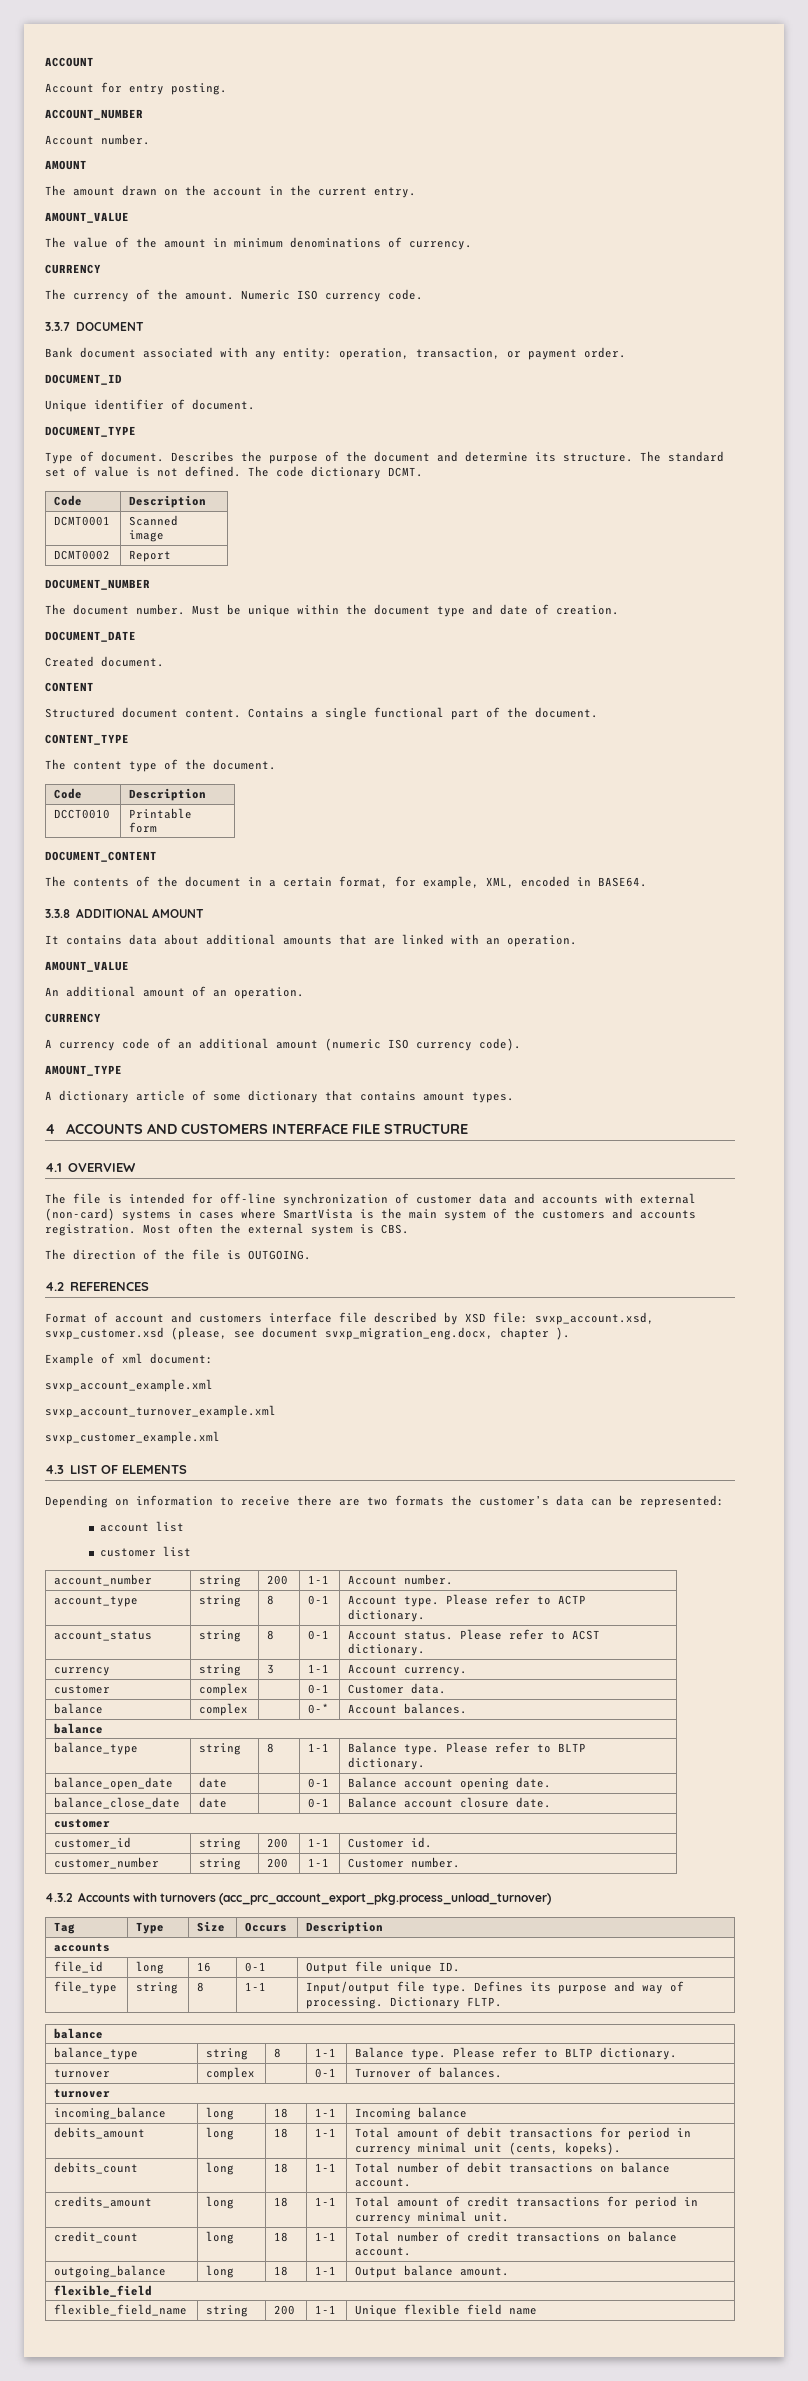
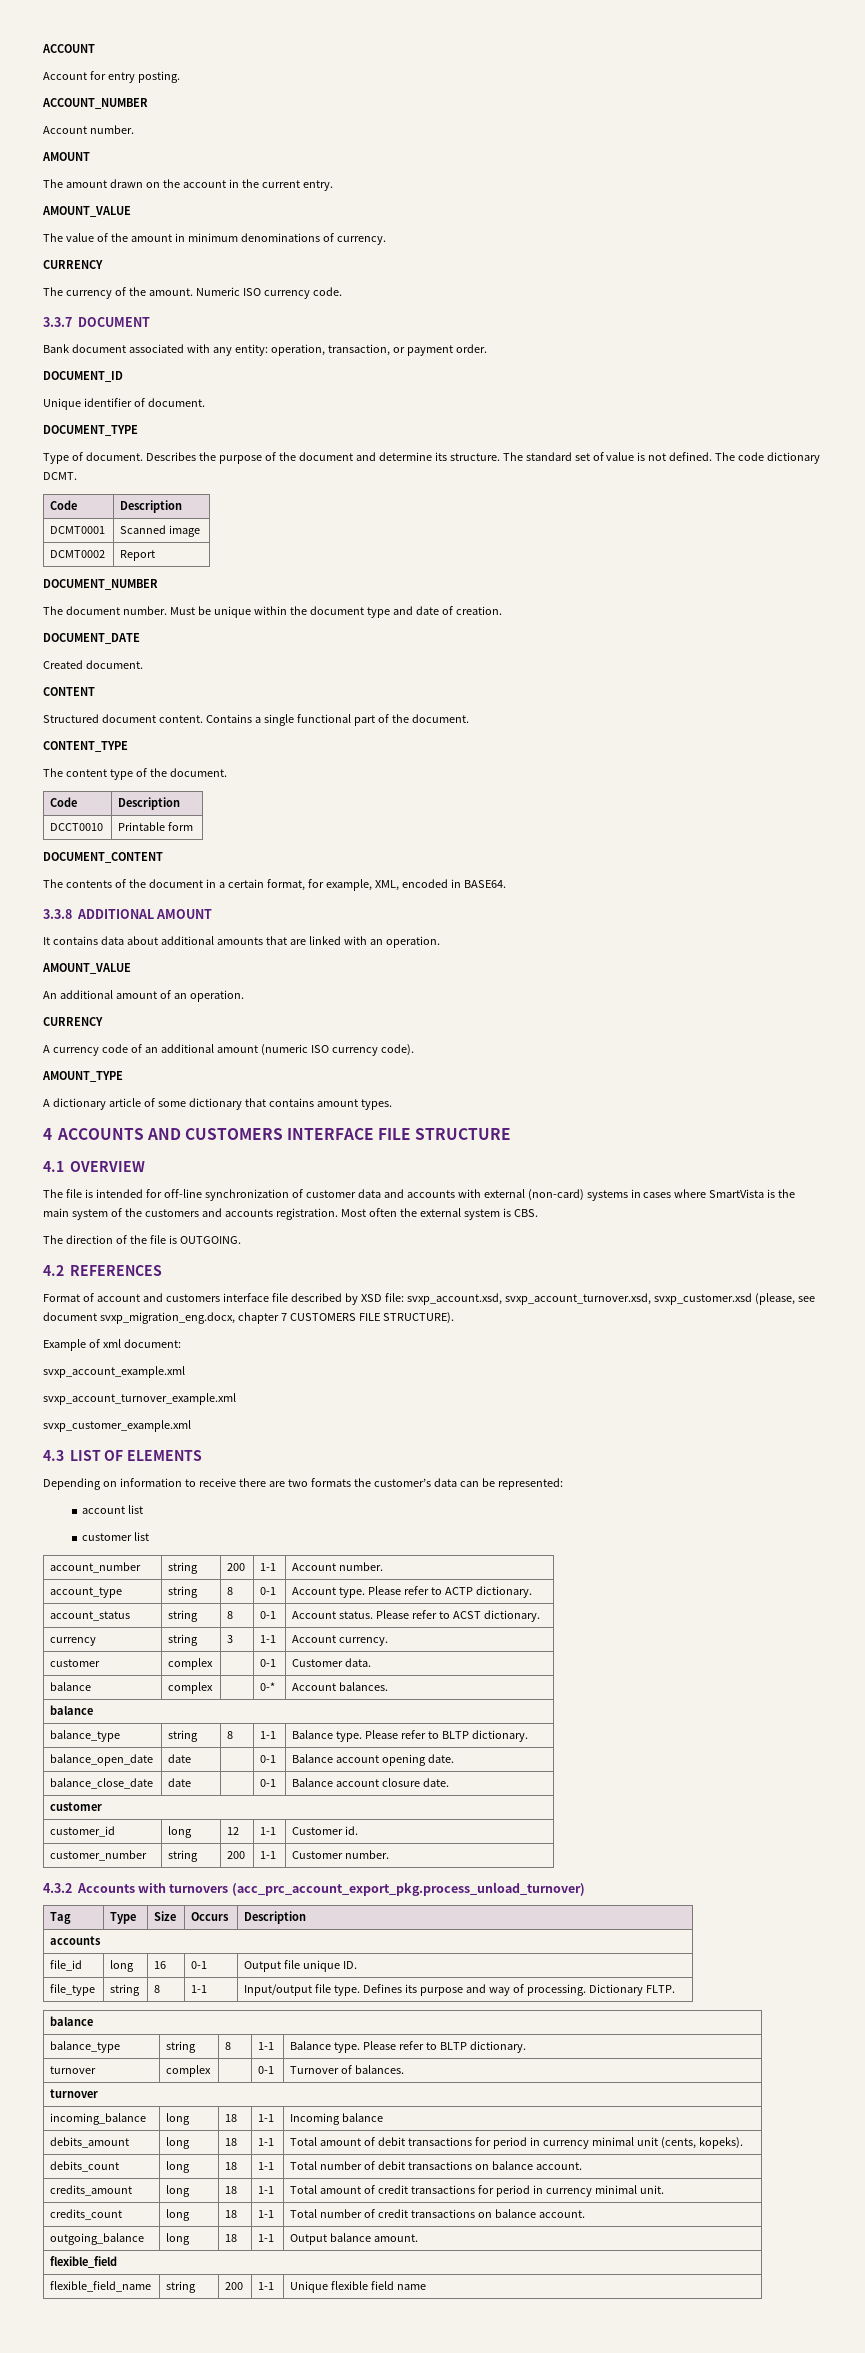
(654, 1318) none -> [504,1293,651,1305] svxp_account_turnover.xsd,
[556,1327,570,1340] ). -> [280,1312,454,1324] 7 CUSTOMERS FILE STRUCTURE).
[199,1838,242,1850] [267,1838,289,1848] string | 200 -> [168,1826,193,1838] [227,1827,240,1835] long | 12
[54,2231,139,2243] credit_count -> [50,2209,123,2220] credits_count

